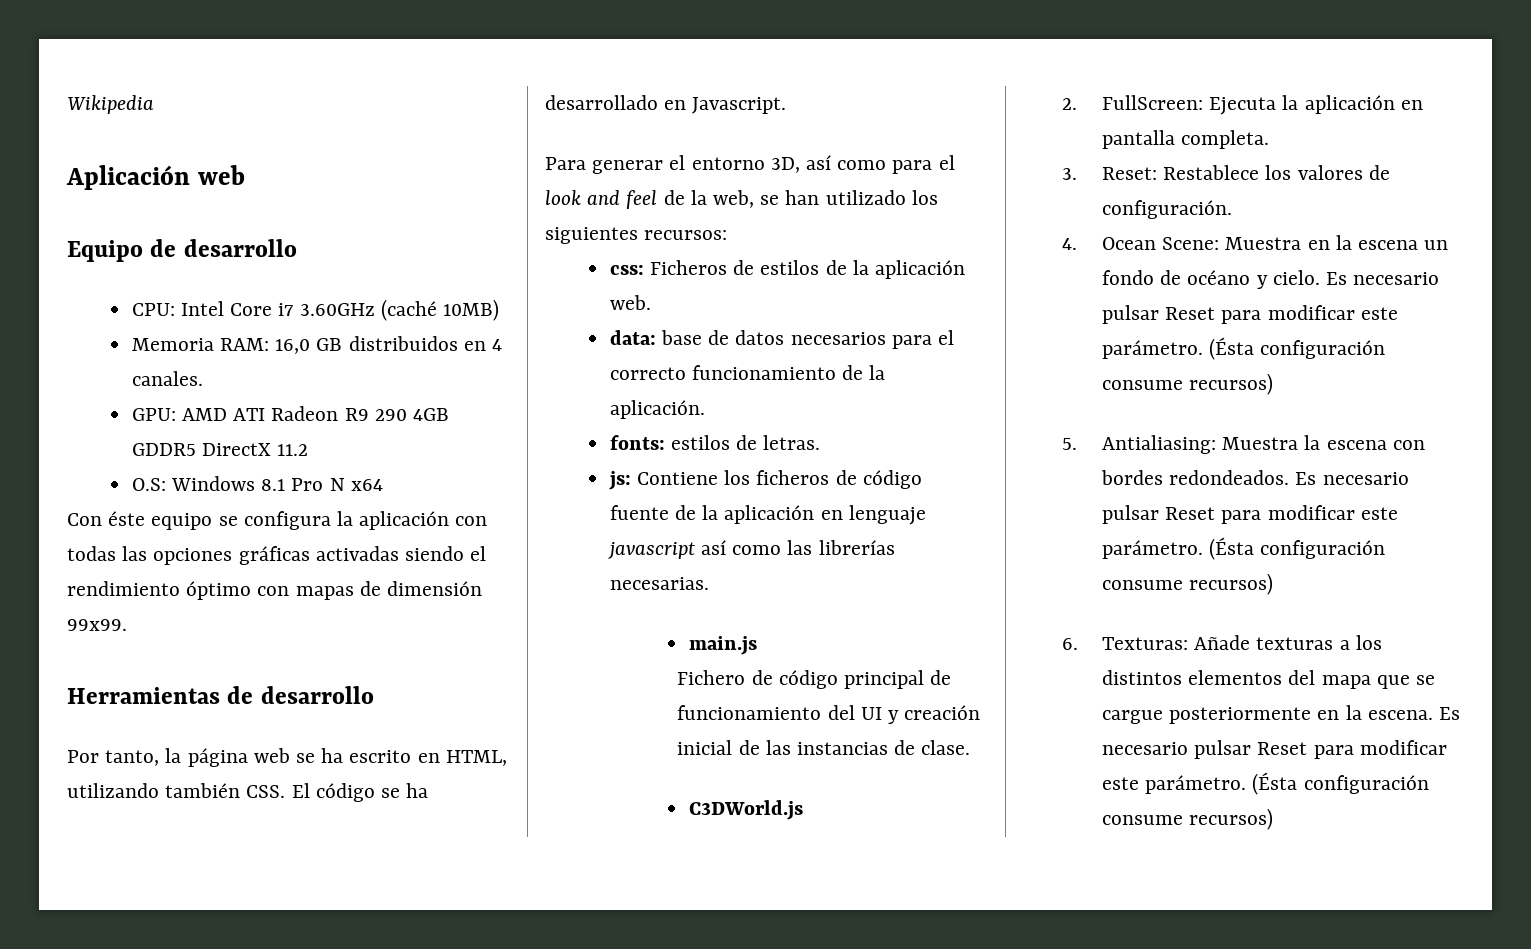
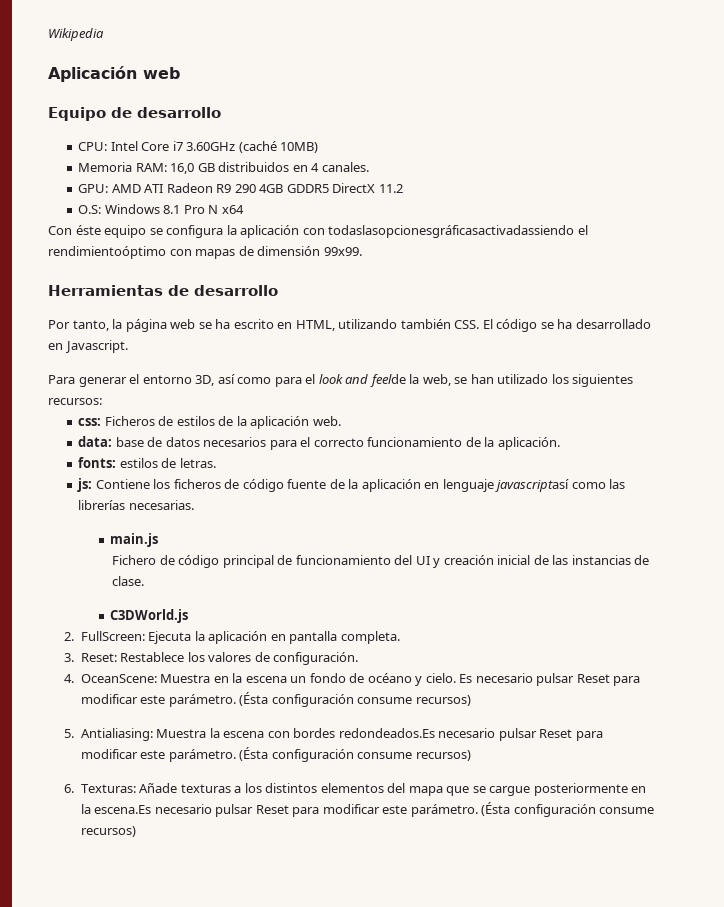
[67,546,487,565] [67,581,252,600] todas las opciones gráficas activadas siendo el rendimiento óptimo -> [328,225,588,238] [48,246,166,259] todaslasopcionesgráficasactivadassiendo el rendimientoóptimo
[626,190,685,209] feel de -> [369,374,406,387] feelde
[607,540,726,559] javascript así -> [495,479,570,492] javascriptasí
[1101,237,1220,250] Ocean Scene: -> [80,674,157,683] OceanScene:
[1169,470,1317,485] redondeados. Es -> [338,728,435,738] redondeados.Es
[1367,707,1460,720] escena. Es -> [94,805,152,814] escena.Es

